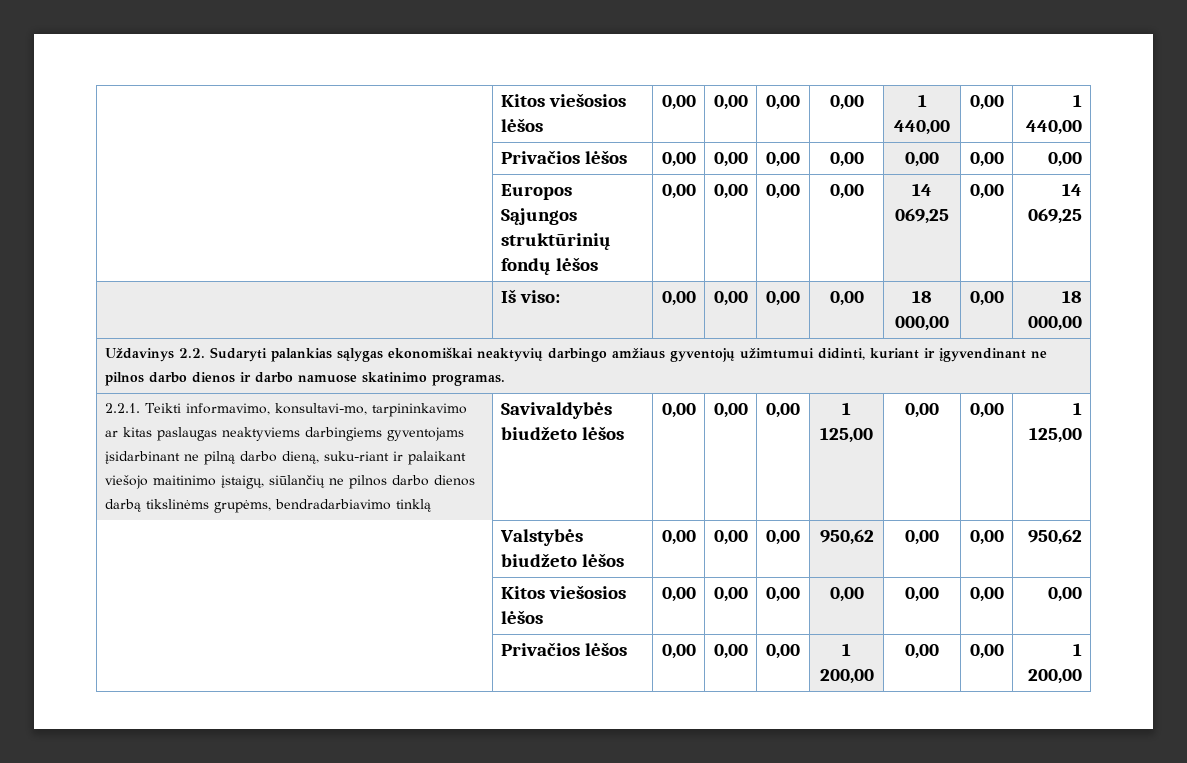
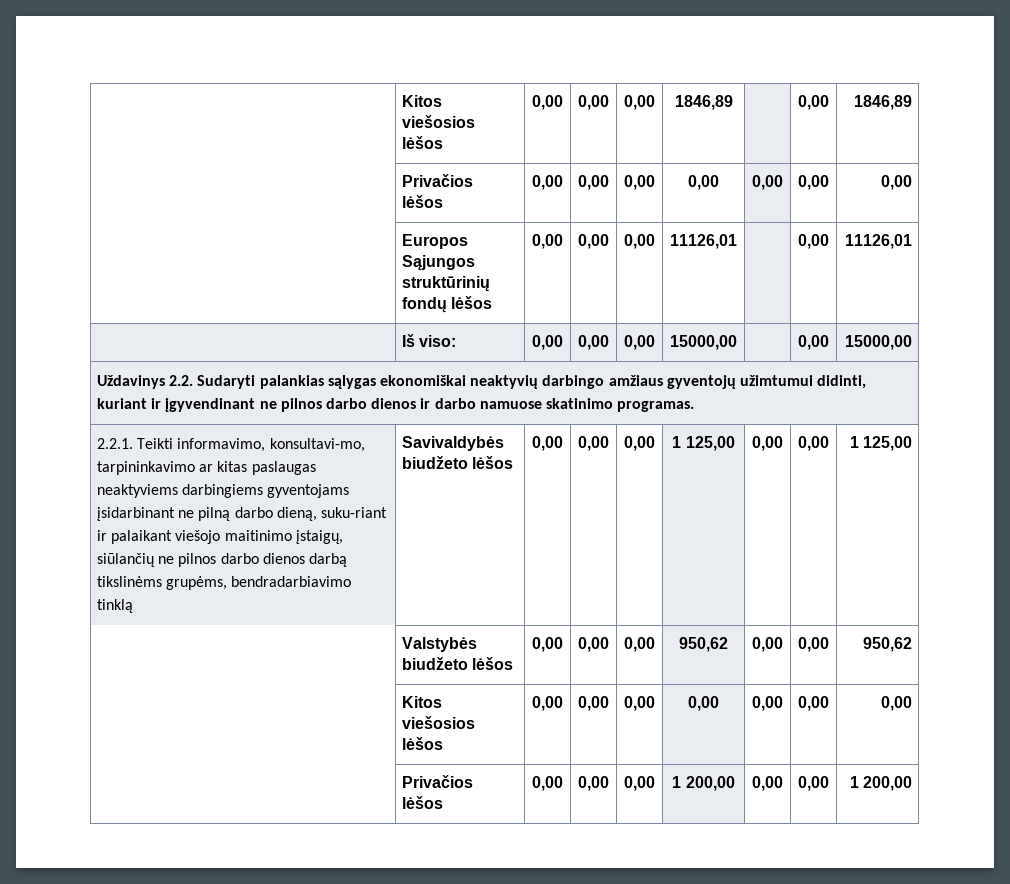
[500,93,626,107] [500,118,543,132] [661,95,696,110] [713,95,748,110] [766,95,800,110] [829,95,864,110] [917,94,927,107] [894,120,950,135] [969,95,1004,110] [1073,94,1083,107] [1026,120,1083,135] | Kitos viešosios lėšos | 0,00 | 0,00 | 0,00 | 0,00 | 1 440,00 | 0,00 | 1 440,00 -> [402,95,443,107] [402,115,476,128] [402,136,444,149] [532,95,563,110] [578,95,609,110] [623,95,655,110] [674,95,733,110] [797,95,829,110] [853,95,912,110] | Kitos viešosios lėšos | 0,00 | 0,00 | 0,00 | 1846,89 | | 0,00 | 1846,89
[829,184,864,199] [912,183,932,196] [895,208,949,224] [969,184,1004,199] [1062,183,1083,196] [1028,208,1083,224] 0,00 | 14 069,25 | 0,00 | 14 069,25 -> [669,234,737,249] [797,234,829,249] [844,234,912,249] 11126,01 | | 0,00 | 11126,01
[829,291,864,306] [912,290,932,303] [895,316,949,331] [969,291,1004,306] [1062,290,1083,303] [1028,316,1083,331] 0,00 | 18 000,00 | 0,00 | 18 000,00 -> [669,335,737,350] [797,335,829,350] [844,335,912,350] 15000,00 | | 0,00 | 15000,00

